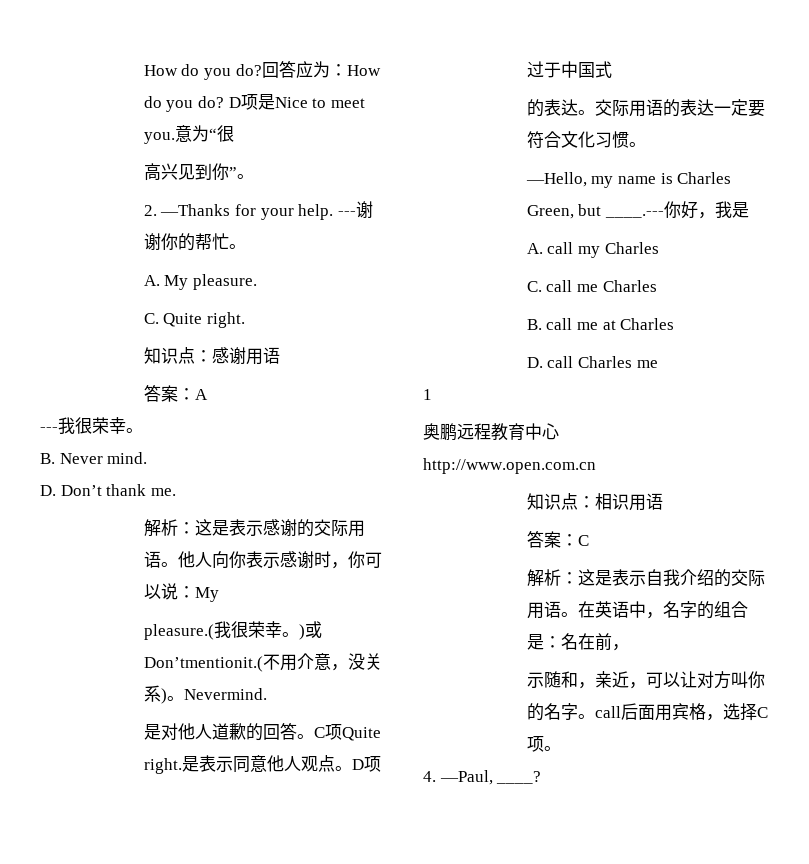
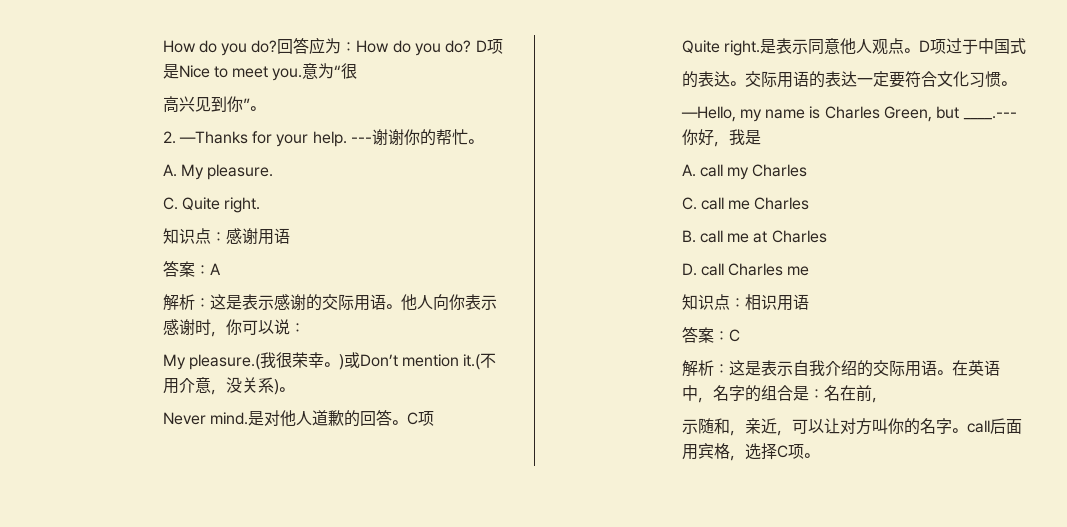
[40,417,143,434] [40,452,148,464] [40,484,176,496] // ---我很荣幸。 // B. Never mind. // D. Don’t thank me. -> (221, 269) none
[194,587,219,602] My // -> [162,354,186,370] // My
[143,656,263,672] Don’tmentionit.( -> [359,354,481,370] Don’t mention it.(
[183,688,267,700] Nevermind. // -> [162,412,248,425] // Never mind.
(342, 732) none -> (434, 418) //
[423,389,432,400] [423,423,559,441] [423,458,596,474] // 1 // 奥鹏远程教育中心 // http://www.open.com.cn -> (810, 271) none
[423,770,542,785] // 4. —Paul, ____? -> (819, 455) none

